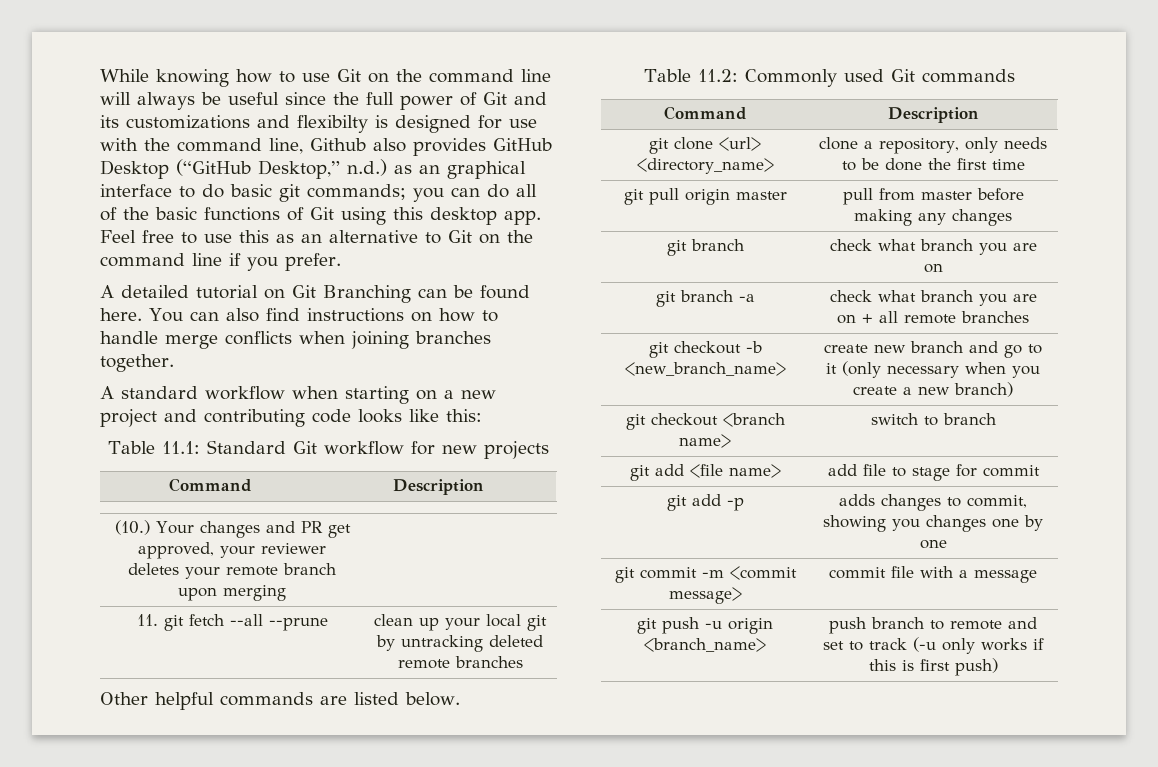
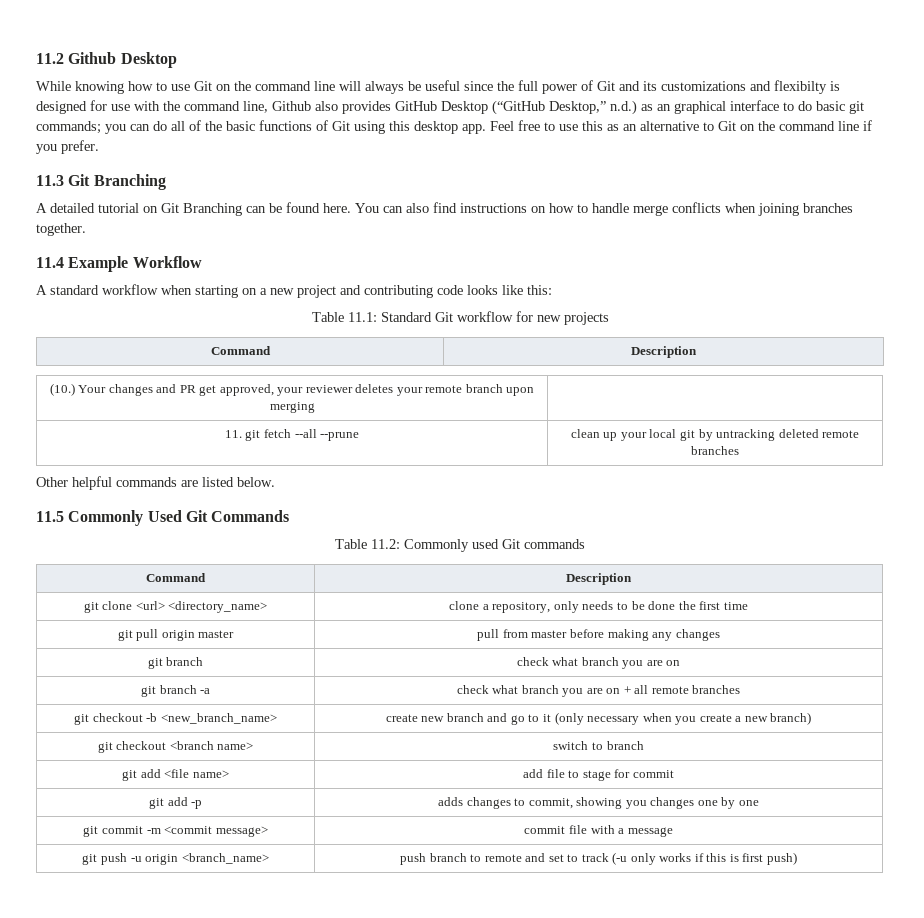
(100, 75) none -> [36,52,177,68] 11.2 Github Desktop //
(341, 262) none -> [36,174,166,190] // 11.3 Git Branching
(174, 363) none -> [36,256,202,272] // 11.4 Example Workflow
(460, 699) none -> [36,510,290,526] // 11.5 Commonly Used Git Commands

